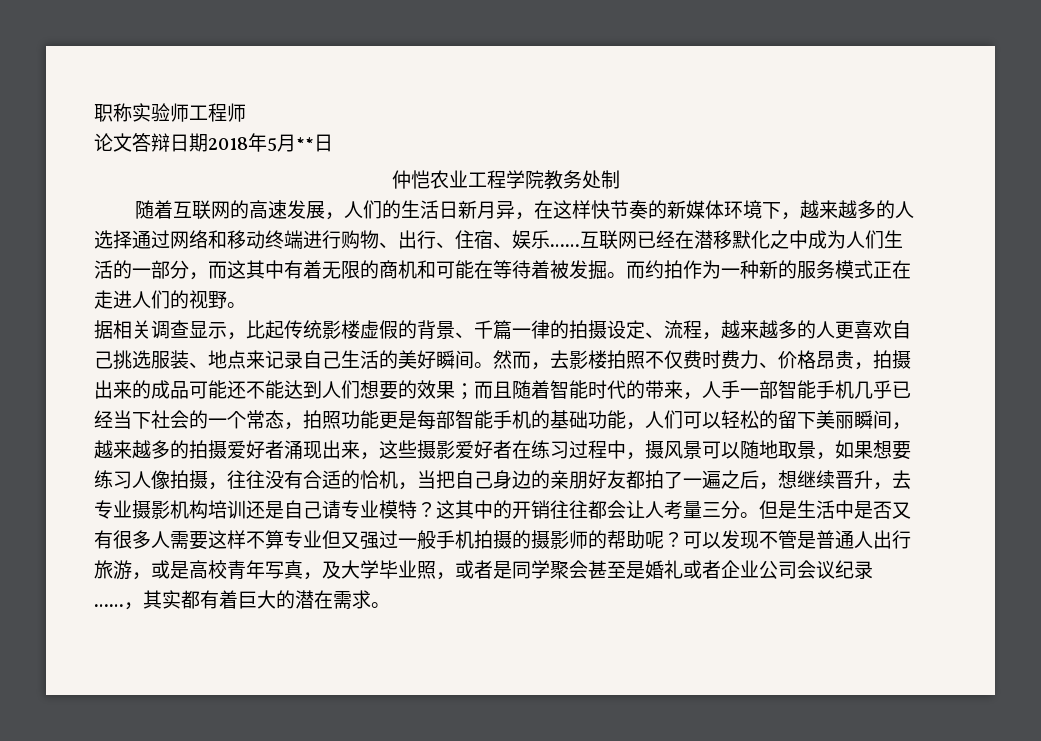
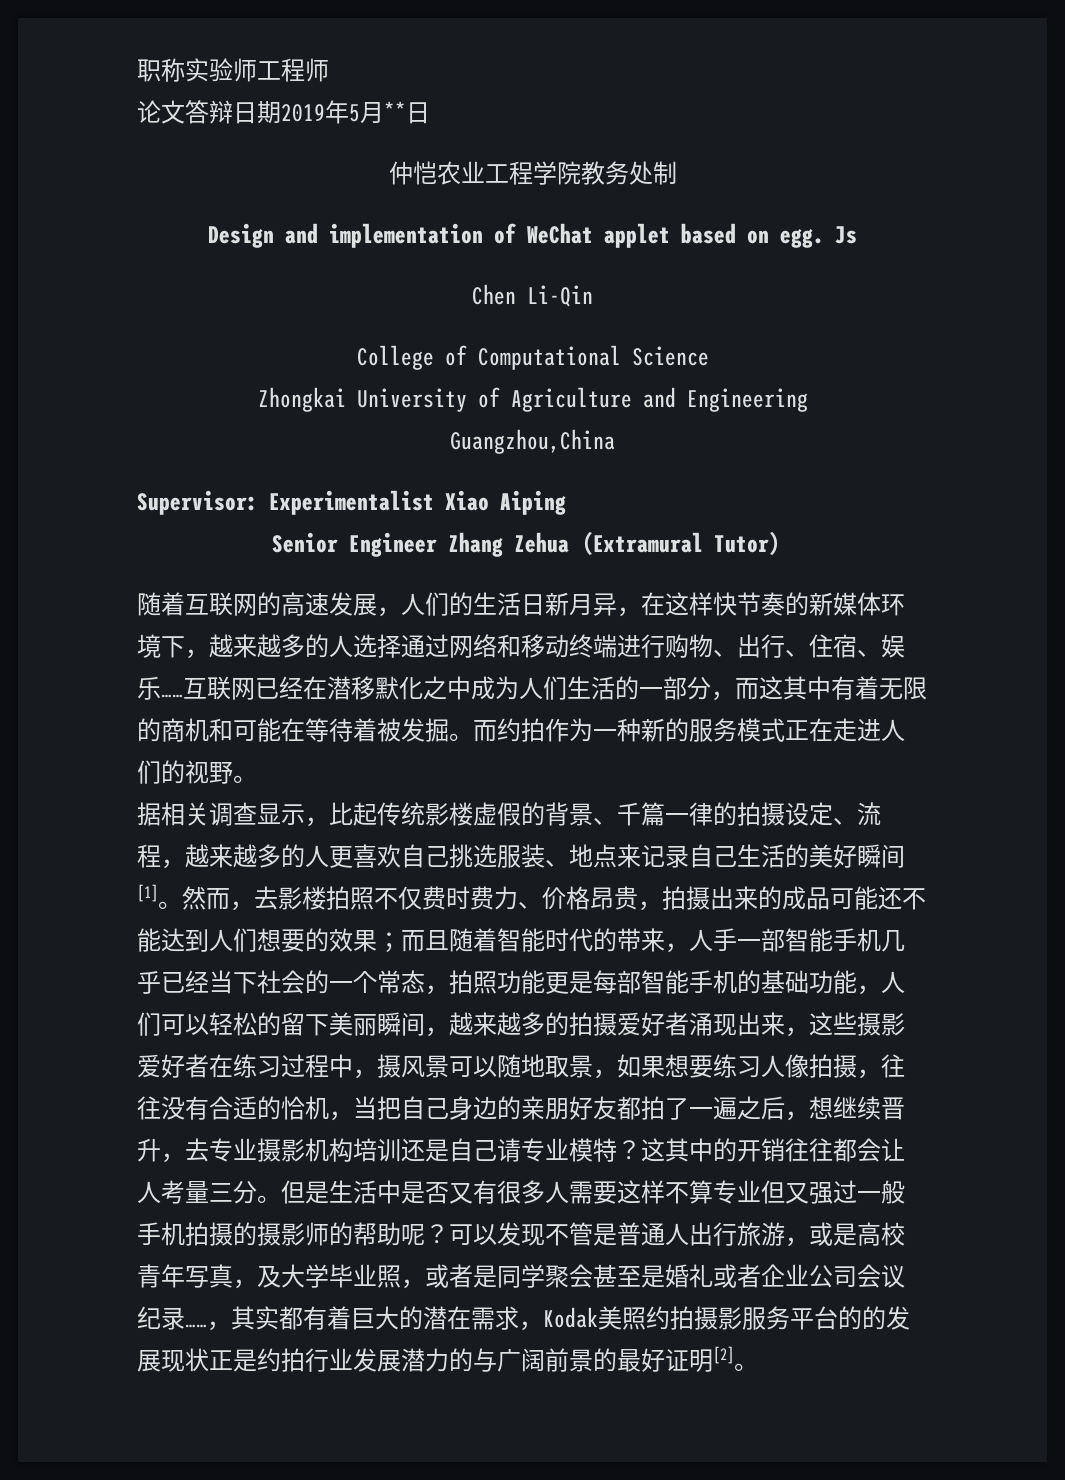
[208,137,248,150] 2018 -> [281,104,325,122] 2019
(620, 179) none -> [208,223,857,248] [472,284,593,307] [356,345,709,370] [257,387,808,412] [450,429,615,454] [137,490,566,515] [272,531,793,557] // Design and implementation of WeChat applet based on egg. Js // Chen Li-Qin // College of Computational Science // Zhongkai University of Agriculture and Engineering // Guangzhou,China // Supervisor: Experimentalist Xiao Aiping // Senior Engineer Zhang Zehua（Extramural Tutor）
(474, 359) none -> [137,884,158,902] [1]
(371, 599) none -> [519,1306,910,1331] [137,1346,734,1372] ，Kodak美照约拍摄影服务平台的的发展现状正是约拍行业发展潜力的与广阔前景的最好证明[2]

